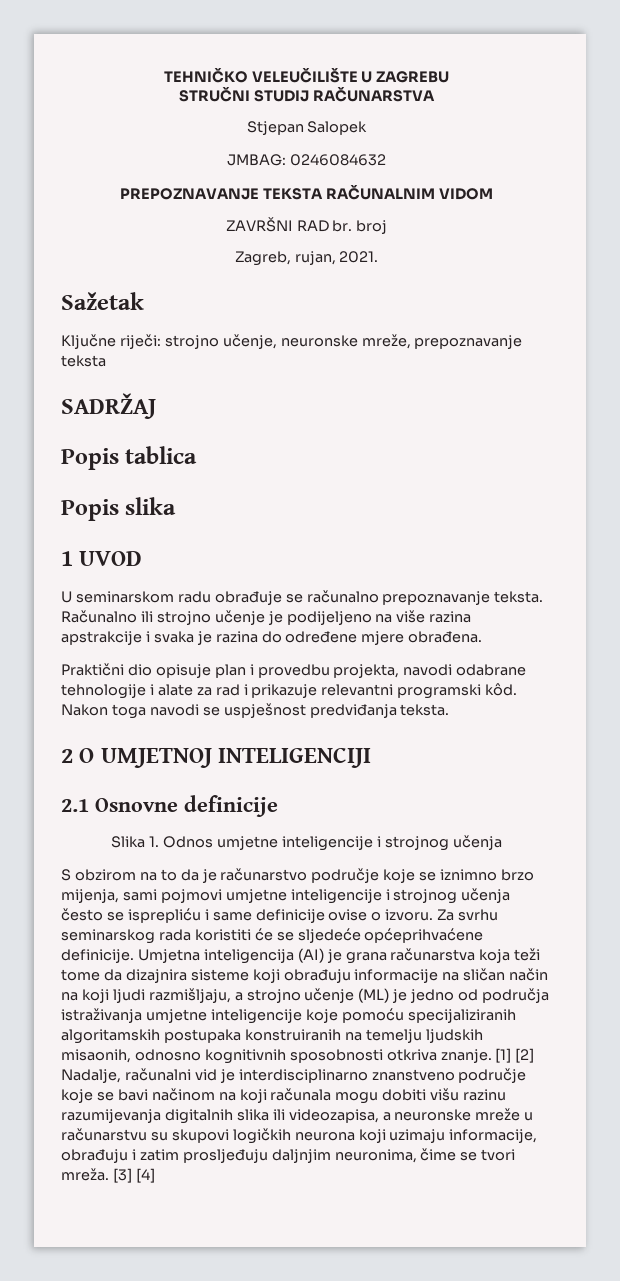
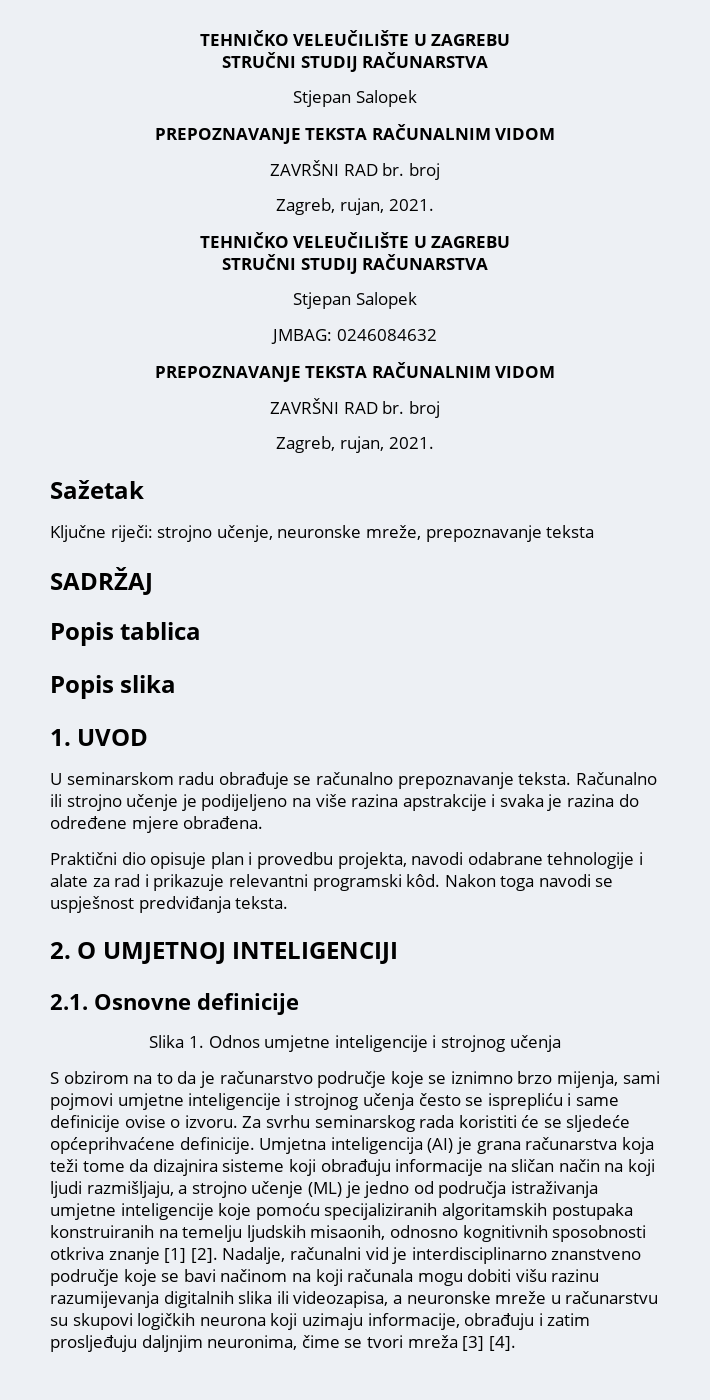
[163,68,450,83] [179,87,435,102] [246,121,368,135] TEHNIČKO VELEUČILIŠTE U ZAGREBU // STRUČNI STUDIJ RAČUNARSTVA // Stjepan Salopek -> [199,30,511,46] [221,52,489,72] [293,90,417,107] [154,124,556,144] [270,160,440,180] [276,198,434,215] [199,232,511,248] [221,254,489,274] [293,292,417,309] TEHNIČKO VELEUČILIŠTE U ZAGREBU // STRUČNI STUDIJ RAČUNARSTVA // Stjepan Salopek // PREPOZNAVANJE TEKSTA RAČUNALNIM VIDOM // ZAVRŠNI RAD br. broj // Zagreb, rujan, 2021. // TEHNIČKO VELEUČILIŠTE U ZAGREBU // STRUČNI STUDIJ RAČUNARSTVA // Stjepan Salopek
[61,551,73,566] 1 -> [50,729,71,746] 1.
[61,749,73,763] 2 -> [50,942,71,959] 2.
[61,799,89,812] 2.1 -> [50,994,88,1010] 2.1.
[440,1048,535,1063] znanje. [1] [2] -> [108,1247,218,1264] znanje [1] [2].
[61,1168,155,1183] mreža. [3] [4] -> [407,1335,516,1351] mreža [3] [4].

